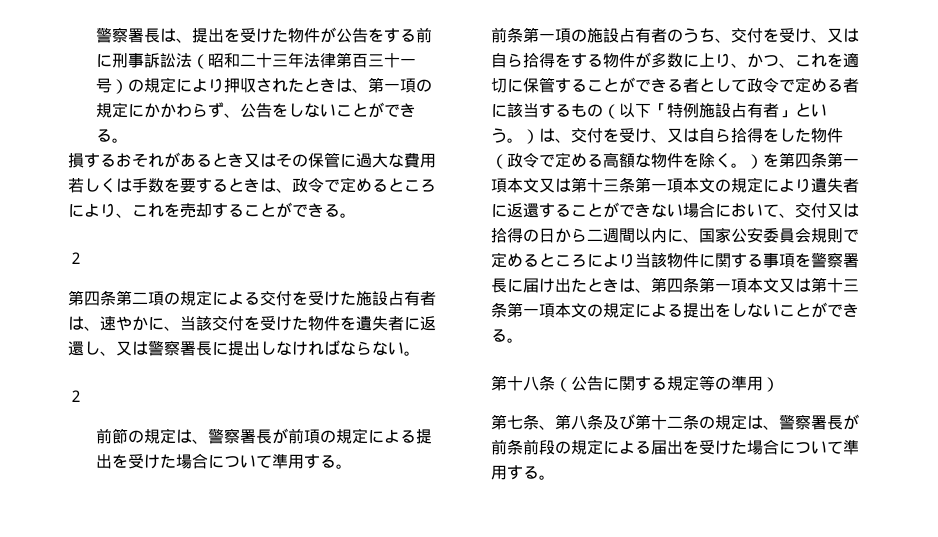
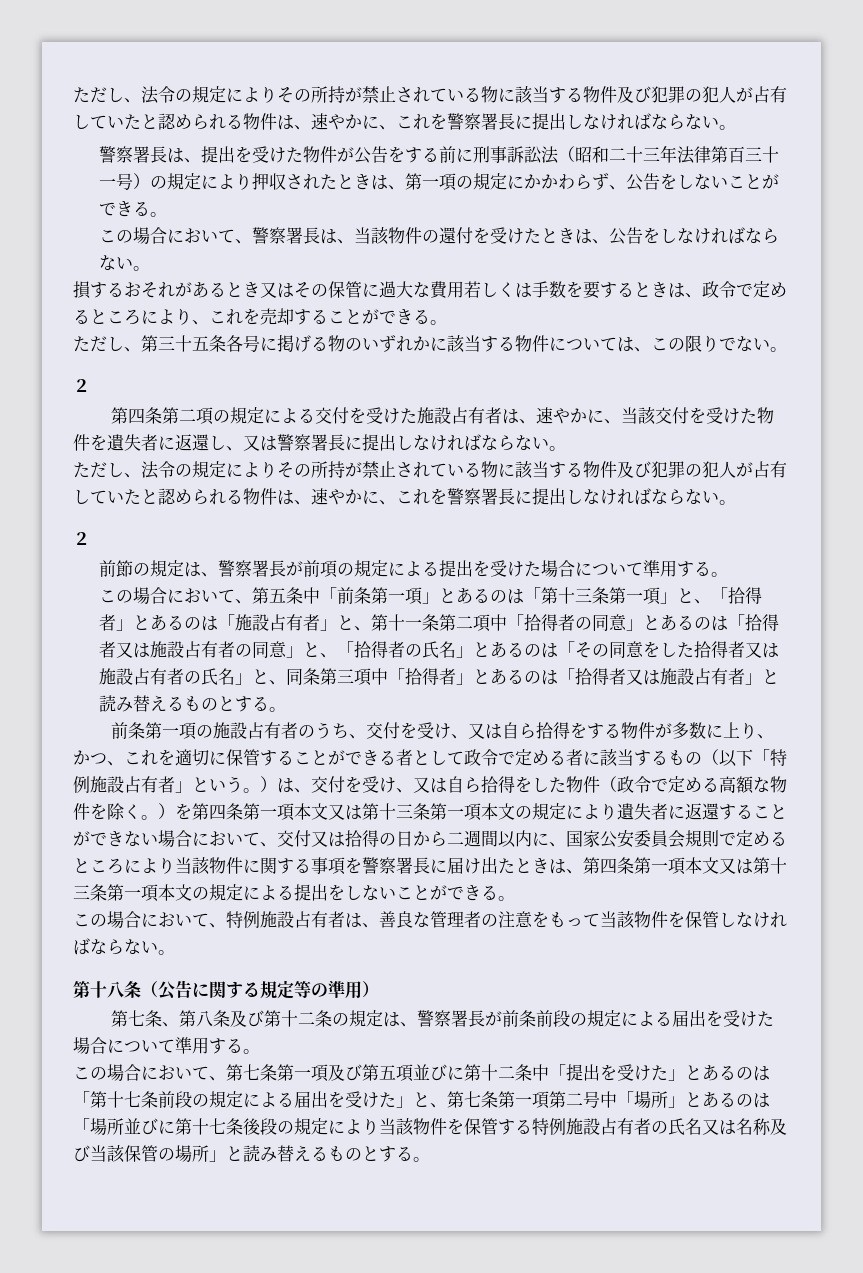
(96, 35) none -> [73,86,787,104] [73,113,736,130] ただし、法令の規定によりその所持が禁止されている物に該当する物件及び犯罪の犯人が占有していたと認められる物件は、速やかに、これを警察署長に提出しなければならない。 //
(129, 140) none -> [99,227,780,245] [99,255,151,271] // この場合において、警察署長は、当該物件の還付を受けたときは、公告をしなければならない。
(356, 215) none -> [73,334,787,353] // ただし、第三十五条各号に掲げる物のいずれかに該当する物件については、この限りでない。
(420, 353) none -> [73,461,787,479] [73,488,736,505] // ただし、法令の規定によりその所持が禁止されている物に該当する物件及び犯罪の犯人が占有していたと認められる物件は、速やかに、これを警察署長に提出しなければならない。
(353, 466) none -> [99,587,763,605] [99,614,780,632] [99,641,780,658] [99,668,780,686] [99,695,287,712] // この場合において、第五条中「前条第一項」とあるのは「第十三条第一項」と、「拾得者」とあるのは「施設占有者」と、第十一条第二項中「拾得者の同意」とあるのは「拾得者又は施設占有者の同意」と、「拾得者の氏名」とあるのは「その同意をした拾得者又は施設占有者の氏名」と、同条第三項中「拾得者」とあるのは「拾得者又は施設占有者」と読み替えるものとする。
(523, 340) none -> [73,911,787,929] [73,938,175,955] // この場合において、特例施設占有者は、善良な管理者の注意をもって当該物件を保管しなければならない。
(555, 477) none -> [73,1064,770,1082] [73,1091,770,1109] [73,1118,787,1136] [73,1145,430,1163] // この場合において、第七条第一項及び第五項並びに第十二条中「提出を受けた」とあるのは「第十七条前段の規定による届出を受けた」と、第七条第一項第二号中「場所」とあるのは「場所並びに第十七条後段の規定により当該物件を保管する特例施設占有者の氏名又は名称及び当該保管の場所」と読み替えるものとする。

